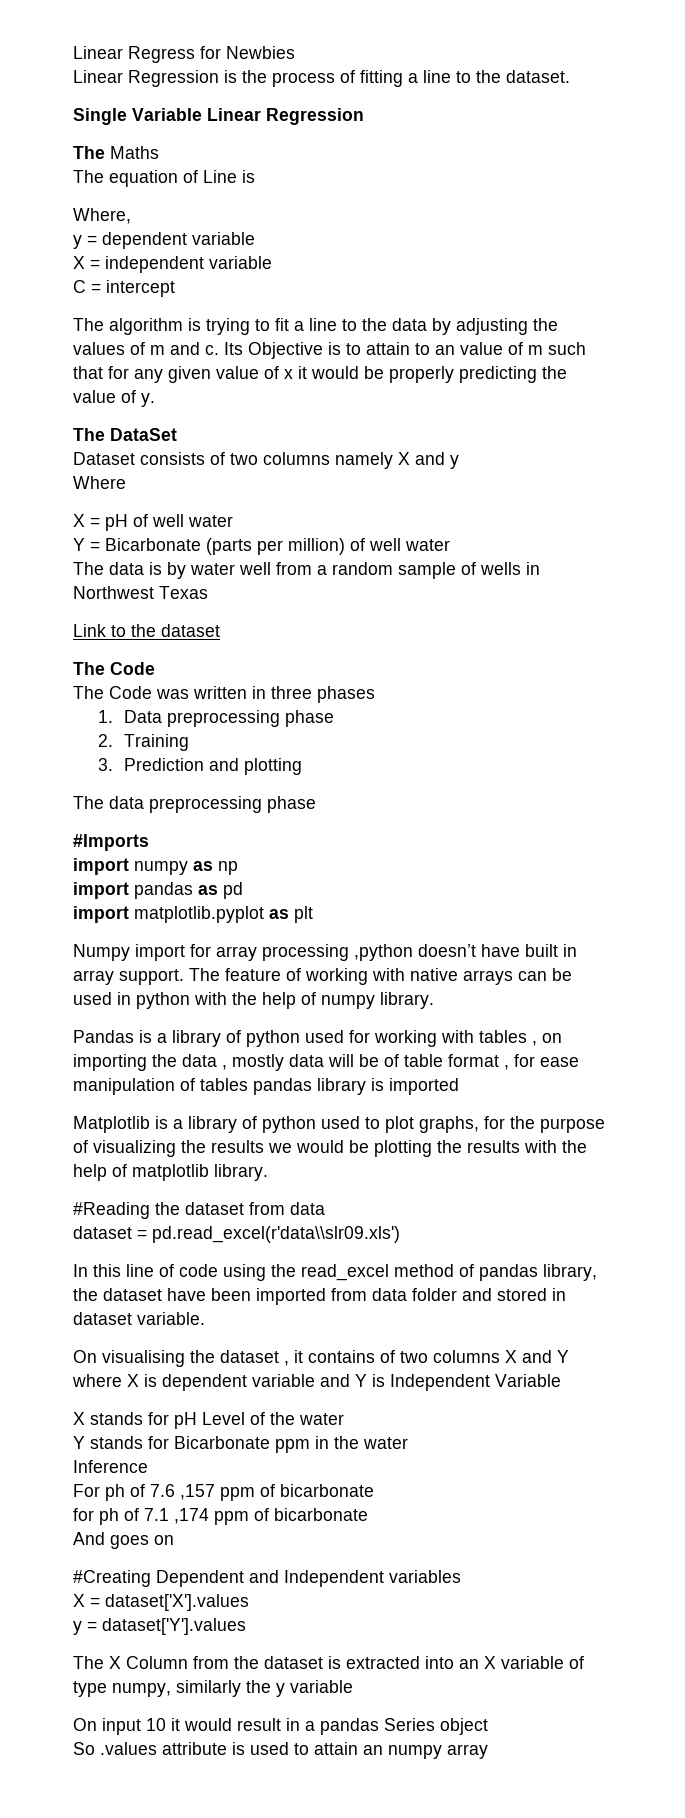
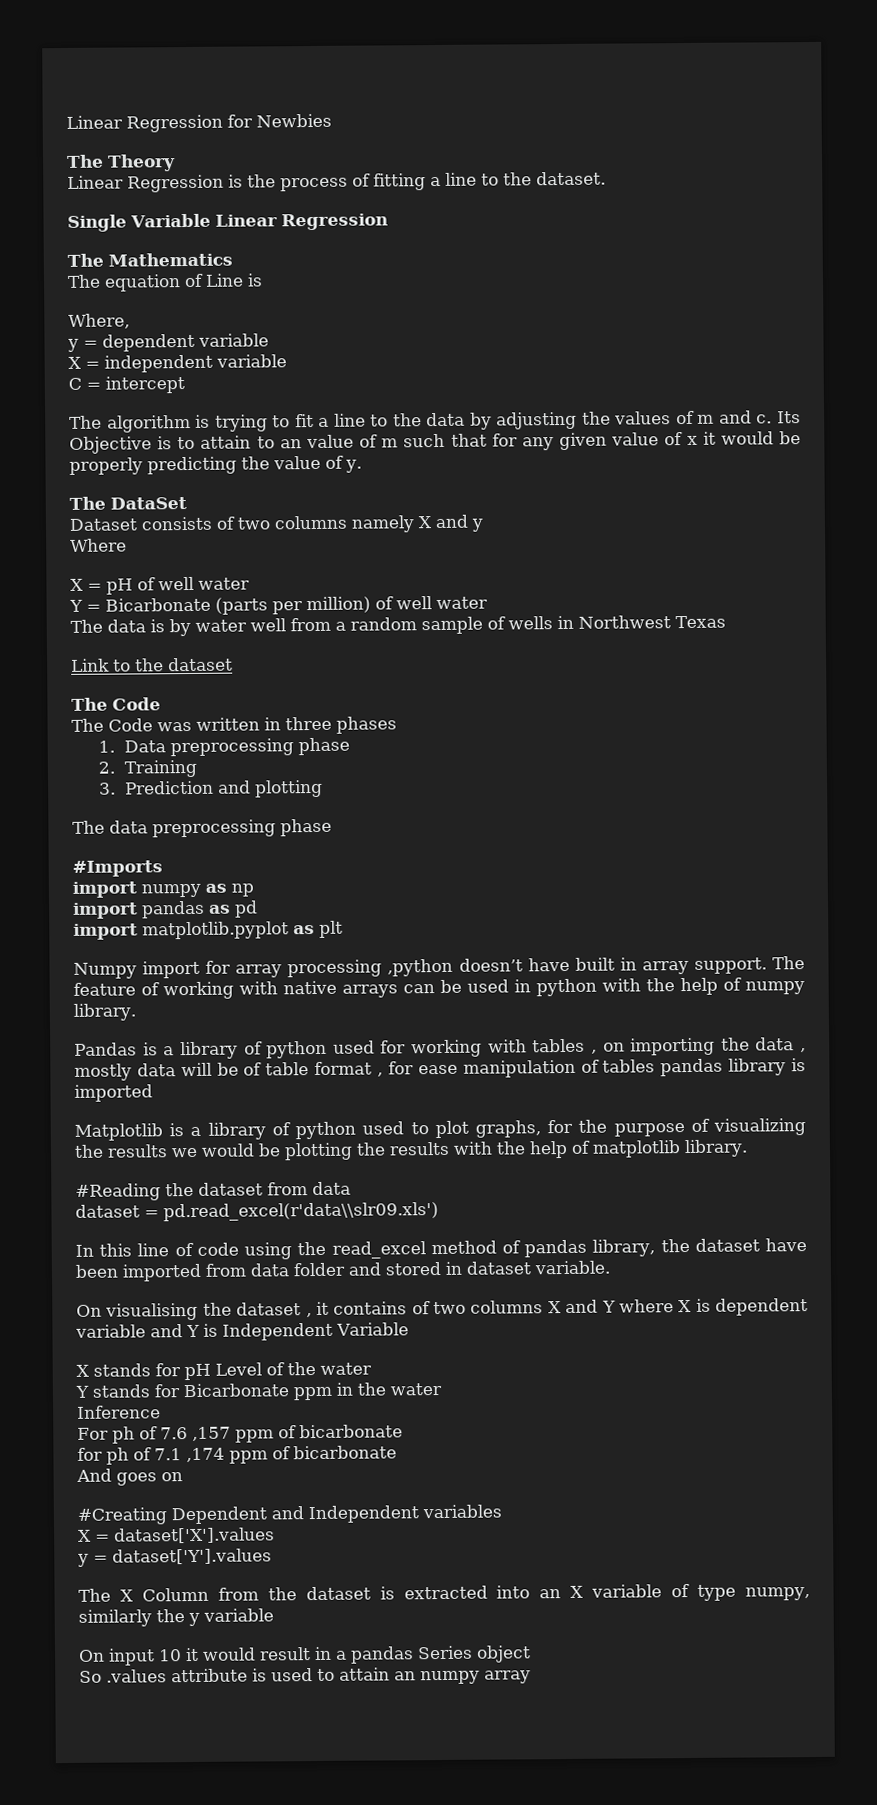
[73,46,195,63] Linear Regress -> [66,114,223,133] Linear Regression
(295, 52) none -> [66,154,176,172] // The Theory
[110,146,159,159] Maths -> [108,252,233,267] Mathematics

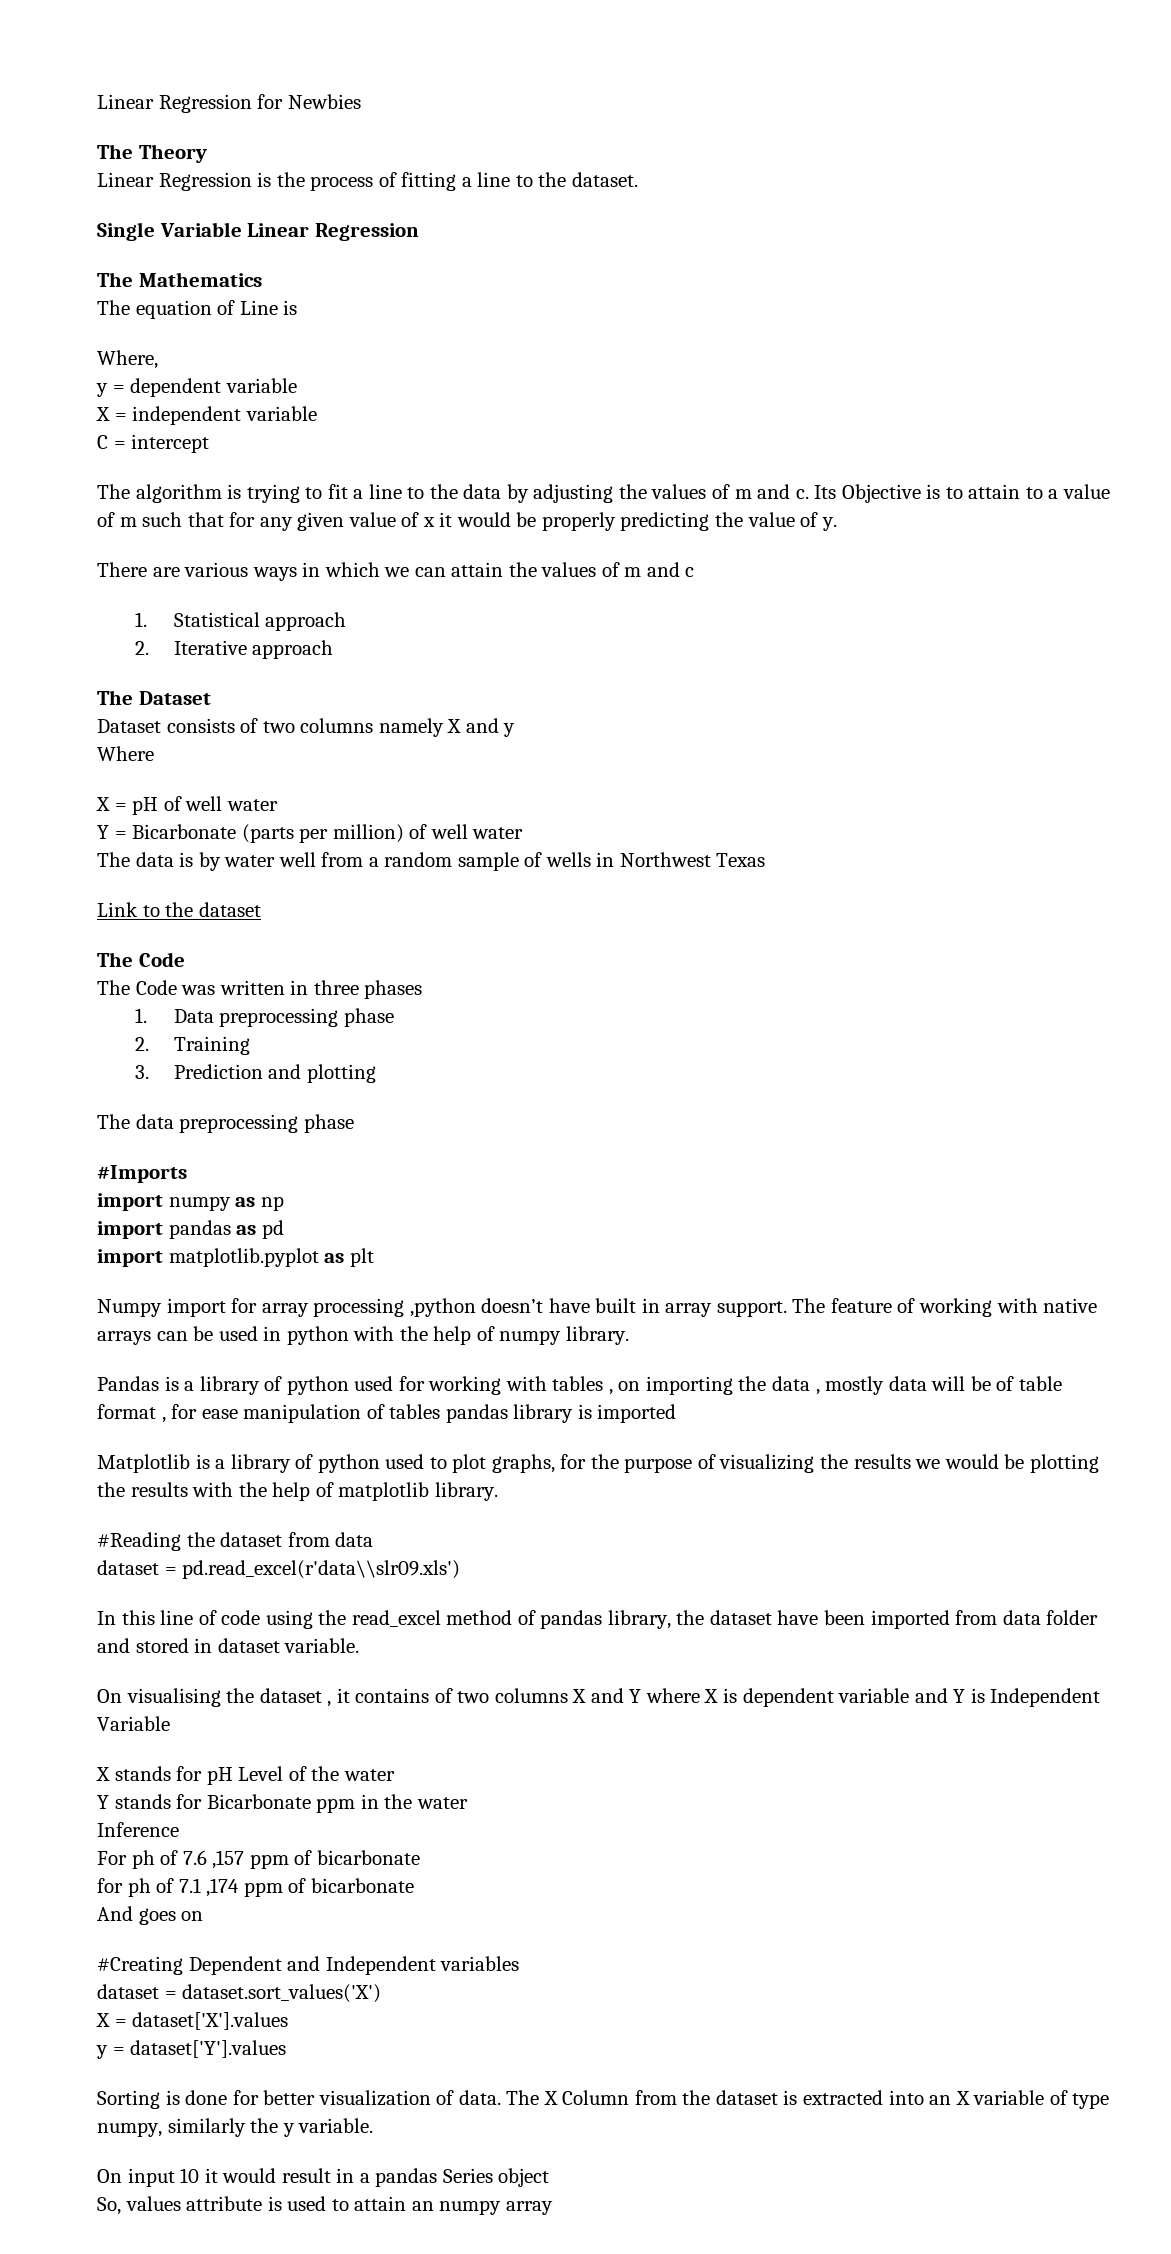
[279,439,302,449] an -> [1048,489,1059,499] a
[69,496,187,510] // The DataSet -> [97,562,695,581] [135,612,347,631] [135,640,334,659] [97,690,211,705] // There are various ways in which we can attain the values of m and c // 1. Statistical approach // 2. Iterative approach // The Dataset
(502, 1511) none -> [97,1984,382,2003] // dataset = dataset.sort_values('X')
(272, 1556) none -> [97,2090,501,2109] Sorting is done for better visualization of data.
[203,1608,274,1622] variable -> [298,2118,374,2133] variable.
[79,1669,167,1683] So .values -> [97,2196,181,2215] So, values

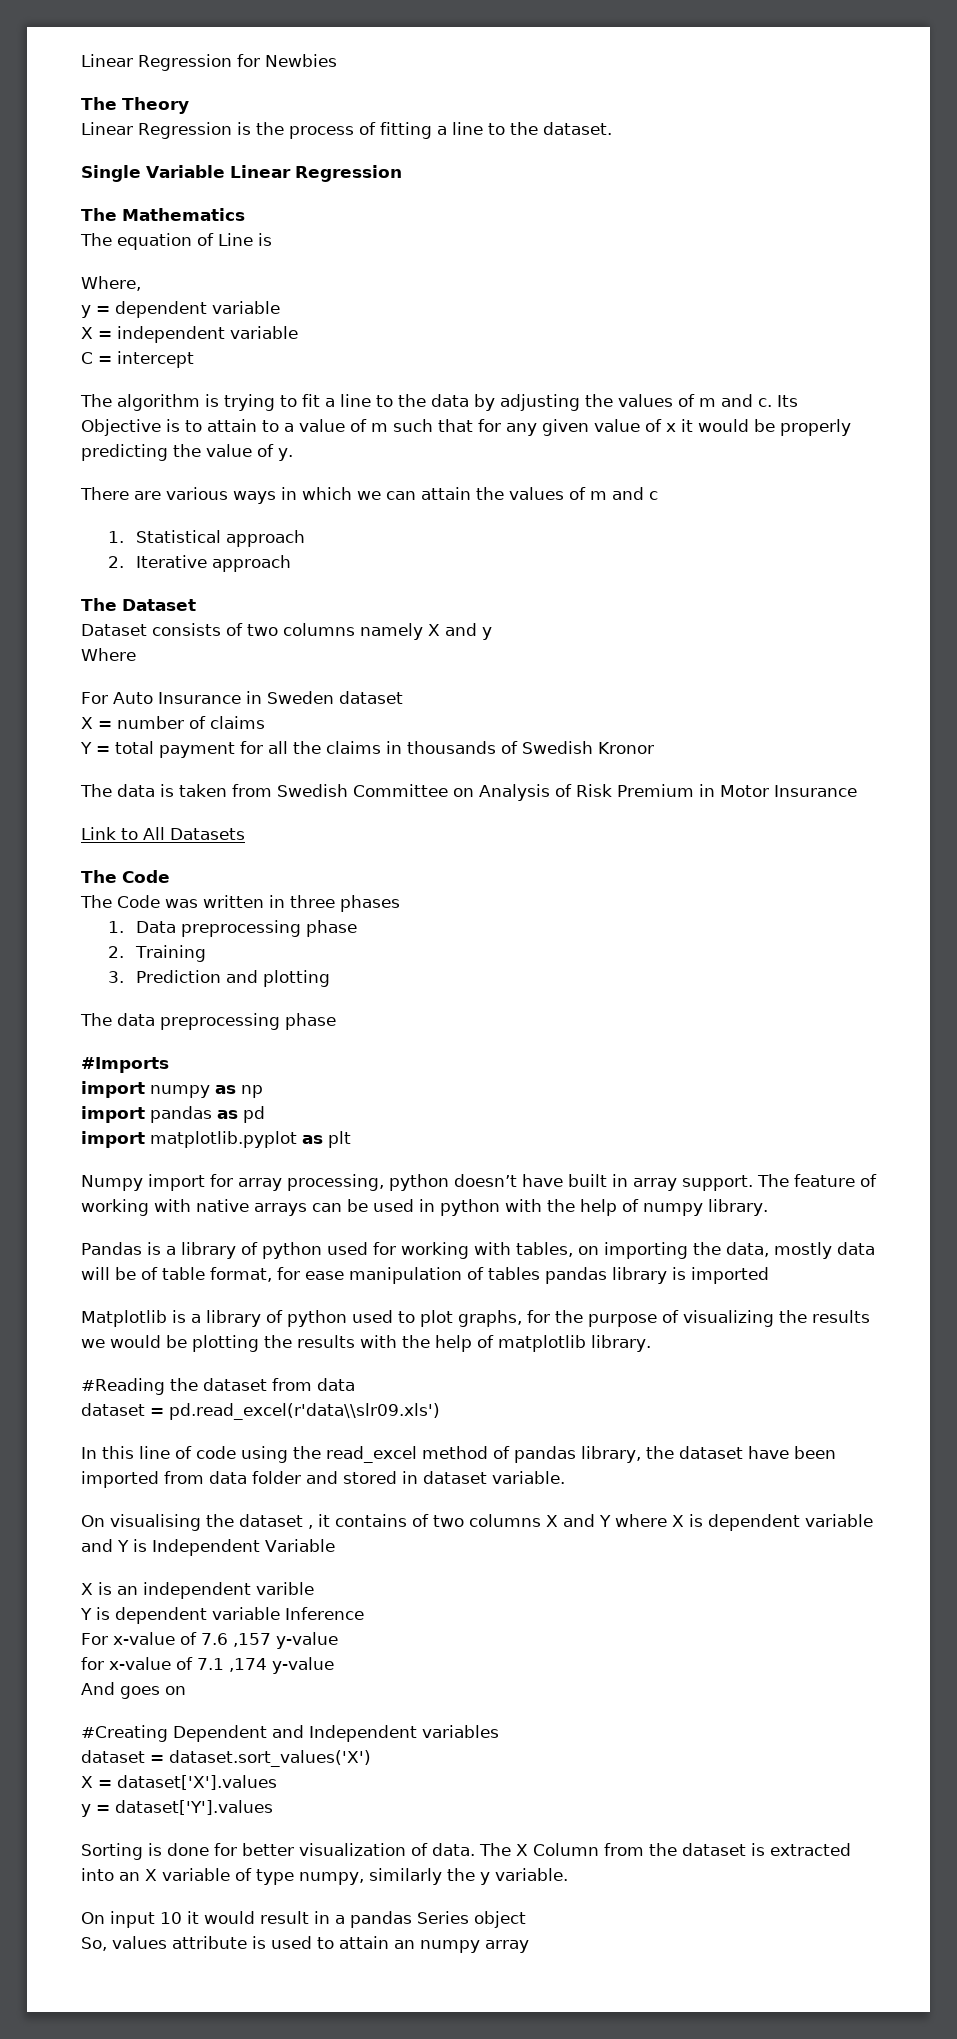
[96,796,278,815] [97,824,524,843] [97,852,766,871] X = pH of well water // Y = Bicarbonate (parts per million) of well water // The data is by water well from a random sample of wells in Northwest Texas -> [81,691,403,704] [81,716,265,729] [80,741,654,758] [80,784,857,801] For Auto Insurance in Sweden dataset // X = number of claims // Y = total payment for all the claims in thousands of Swedish Kronor // The data is taken from Swedish Committee on Analysis of Risk Premium in Motor Insurance
[165,902,261,917] the dataset -> [143,827,245,840] All Datasets
[313,1298,476,1317] processing ,python -> [287,1174,449,1191] processing, python
[552,1376,613,1395] tables , -> [516,1242,573,1257] tables,
[772,1376,820,1395] data , -> [726,1242,769,1257] data,
[97,1404,166,1423] format , -> [210,1267,272,1282] format,
[114,1766,395,1785] [97,1794,468,1813] stands for pH Level of the water // Y stands for Bicarbonate ppm in the water // -> [98,1582,314,1599] [80,1607,280,1624] is an independent varible // Y is dependent variable
[131,1850,155,1869] ph -> [113,1632,175,1645] x-value
[249,1850,420,1869] [97,1878,151,1897] ppm of bicarbonate // for ph -> [276,1632,338,1649] [81,1657,171,1670] y-value // for x-value
[243,1878,414,1897] ppm of bicarbonate -> [272,1657,334,1674] y-value

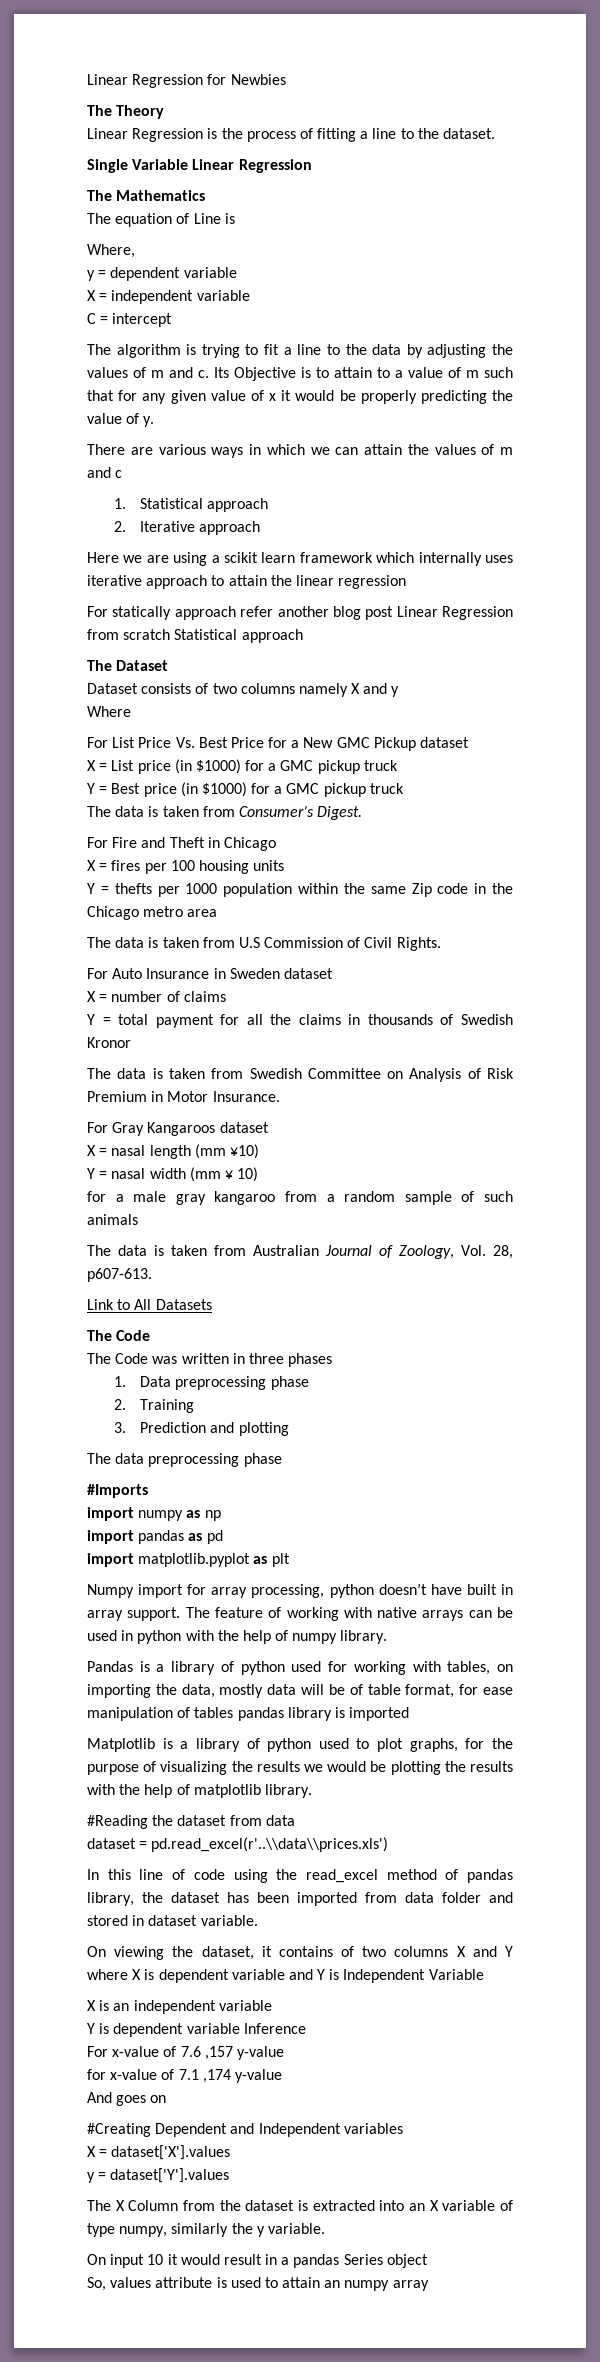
(291, 563) none -> [87,552,513,566] [87,575,407,589] [87,606,513,620] [87,629,303,643] // Here we are using a scikit learn framework which internally uses iterative approach to attain the linear regression // For statically approach refer another blog post Linear Regression from scratch Statistical approach
(136, 654) none -> [87,737,470,751] [87,759,398,774] [87,782,404,797] [87,805,363,820] [87,837,276,851] [87,860,285,874] [87,883,513,897] [87,906,218,920] [87,937,441,951] // For List Price Vs. Best Price for a New GMC Pickup dataset // X = List price (in $1000) for a GMC pickup truck // Y = Best price (in $1000) for a GMC pickup truck // The data is taken from Consumer’s Digest. // For Fire and Theft in Chicago // X = fires per 100 housing units // Y = thefts per 1000 population within the same Zip code in the Chicago metro area // The data is taken from U.S Commission of Civil Rights.
[774,785,857,797] Insurance -> [212,1091,280,1102] [87,1122,269,1136] [87,1144,259,1159] [87,1167,259,1182] [87,1191,513,1205] [87,1214,138,1225] [87,1245,513,1259] [87,1268,152,1282] Insurance. // For Gray Kangaroos dataset // X = nasal length (mm ¥10) // Y = nasal width (mm ¥ 10) // for a male gray kangaroo from a random sample of such animals // The data is taken from Australian Journal of Zoology, Vol. 28, p607-613.
[169,1403,440,1420] pd.read_excel(r'data\\slr09.xls') -> [151,1837,389,1852] pd.read_excel(r'..\\data\\prices.xls')
[748,1446,789,1459] have -> [227,1892,249,1903] has
[110,1514,313,1531] visualising the dataset , -> [114,1946,254,1960] viewing the dataset,
[256,1582,314,1595] varible -> [218,2000,272,2011] variable
[81,1750,371,1767] // dataset = dataset.sort_values('X') -> (403, 2128) none
[81,1843,475,1860] Sorting is done for better visualization of data. -> (230, 2175) none

